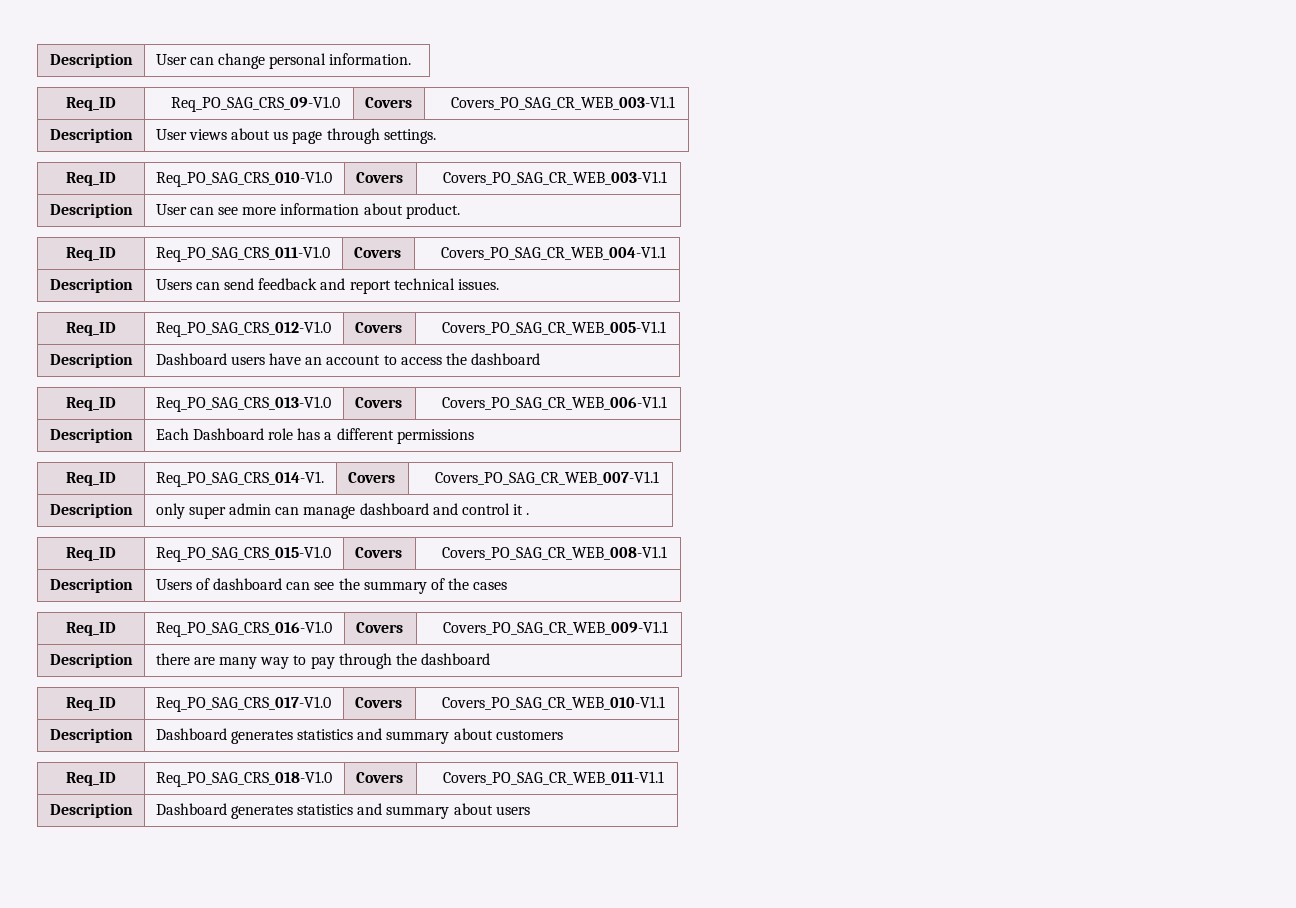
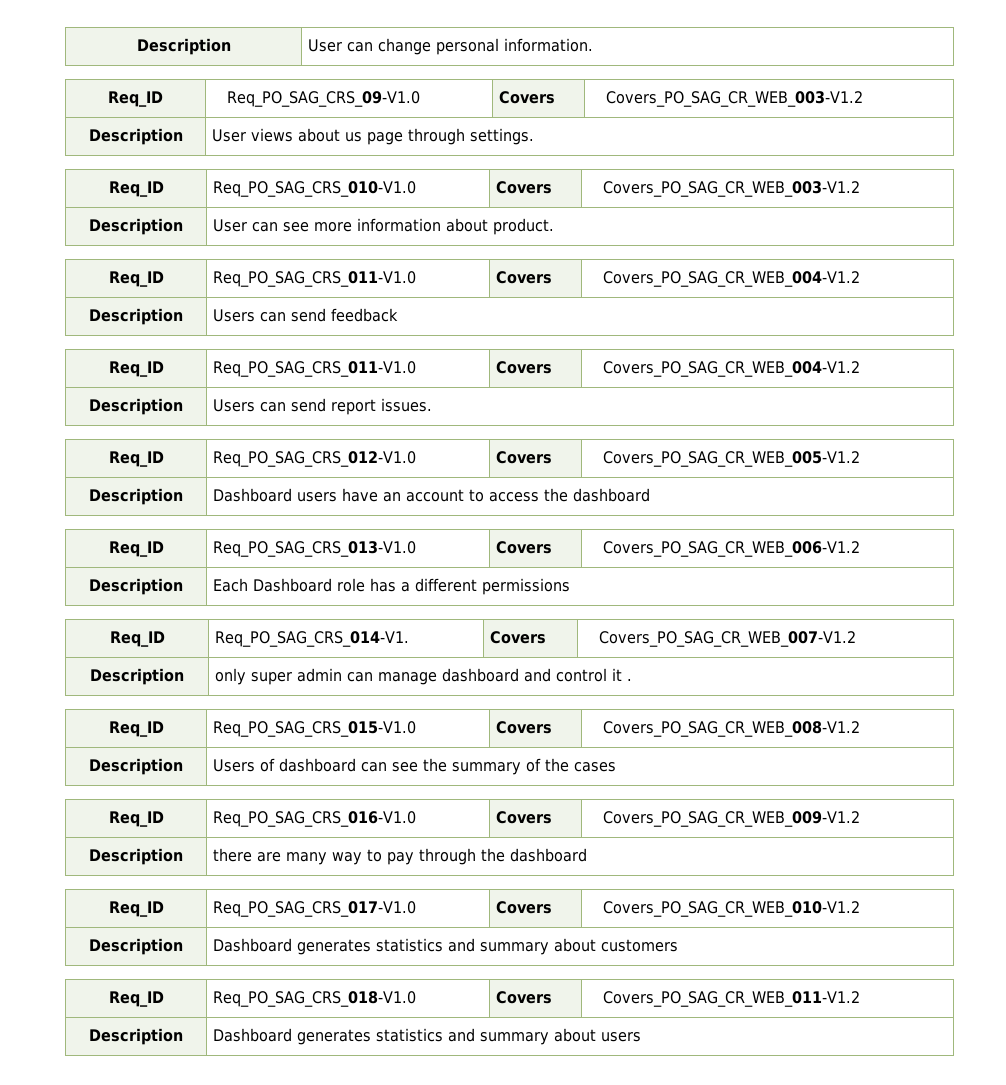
[450,96,675,110] Covers_PO_SAG_CR_WEB_003-V1.1 -> [606,91,864,107] Covers_PO_SAG_CR_WEB_003-V1.2
[442,171,667,185] Covers_PO_SAG_CR_WEB_003-V1.1 -> [603,181,861,197] Covers_PO_SAG_CR_WEB_003-V1.2
[440,246,666,260] Covers_PO_SAG_CR_WEB_004-V1.1 -> [603,271,861,287] Covers_PO_SAG_CR_WEB_004-V1.2
[320,278,455,294] and report technical -> [108,361,164,377] [213,361,417,377] [496,361,553,374] [603,361,861,377] [89,398,183,415] [213,398,377,415] // Req_ID | Req_PO_SAG_CRS_011-V1.0 | Covers | Covers_PO_SAG_CR_WEB_004-V1.2 // Description | Users can send report
[441,321,666,335] Covers_PO_SAG_CR_WEB_005-V1.1 -> [603,451,861,467] Covers_PO_SAG_CR_WEB_005-V1.2
[441,396,667,410] Covers_PO_SAG_CR_WEB_006-V1.1 -> [603,541,861,557] Covers_PO_SAG_CR_WEB_006-V1.2
[434,471,659,485] Covers_PO_SAG_CR_WEB_007-V1.1 -> [599,631,857,647] Covers_PO_SAG_CR_WEB_007-V1.2
[441,546,667,560] Covers_PO_SAG_CR_WEB_008-V1.1 -> [603,721,861,737] Covers_PO_SAG_CR_WEB_008-V1.2
[442,621,668,635] Covers_PO_SAG_CR_WEB_009-V1.1 -> [603,811,861,827] Covers_PO_SAG_CR_WEB_009-V1.2
[441,696,665,710] Covers_PO_SAG_CR_WEB_010-V1.1 -> [603,901,861,917] Covers_PO_SAG_CR_WEB_010-V1.2
[442,771,664,785] Covers_PO_SAG_CR_WEB_011-V1.1 -> [603,991,861,1007] Covers_PO_SAG_CR_WEB_011-V1.2

